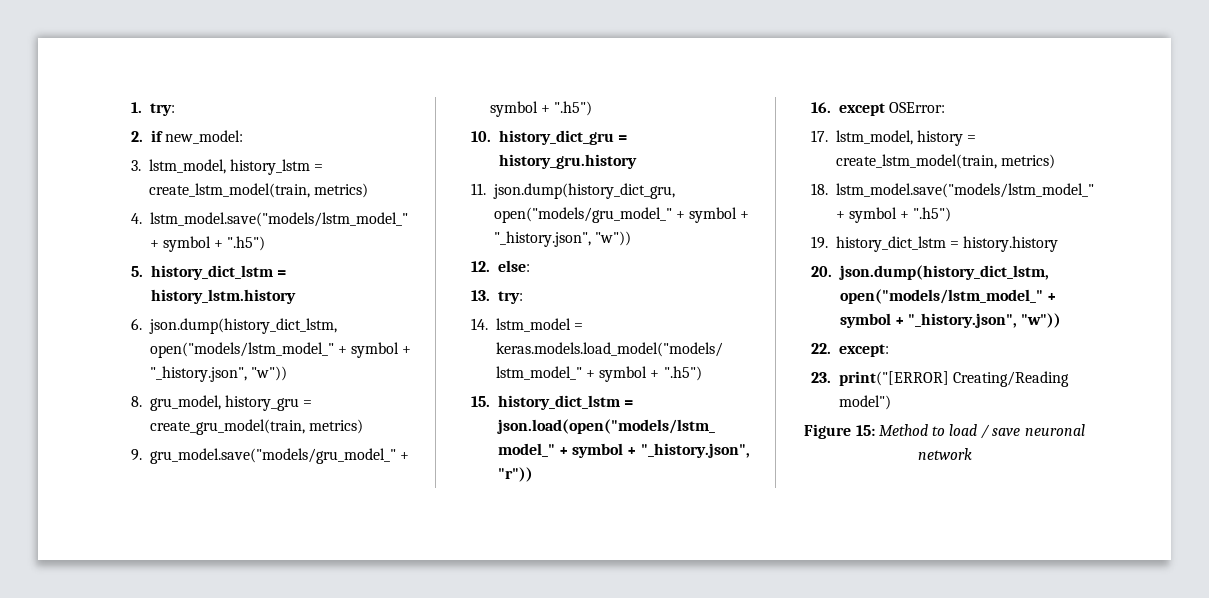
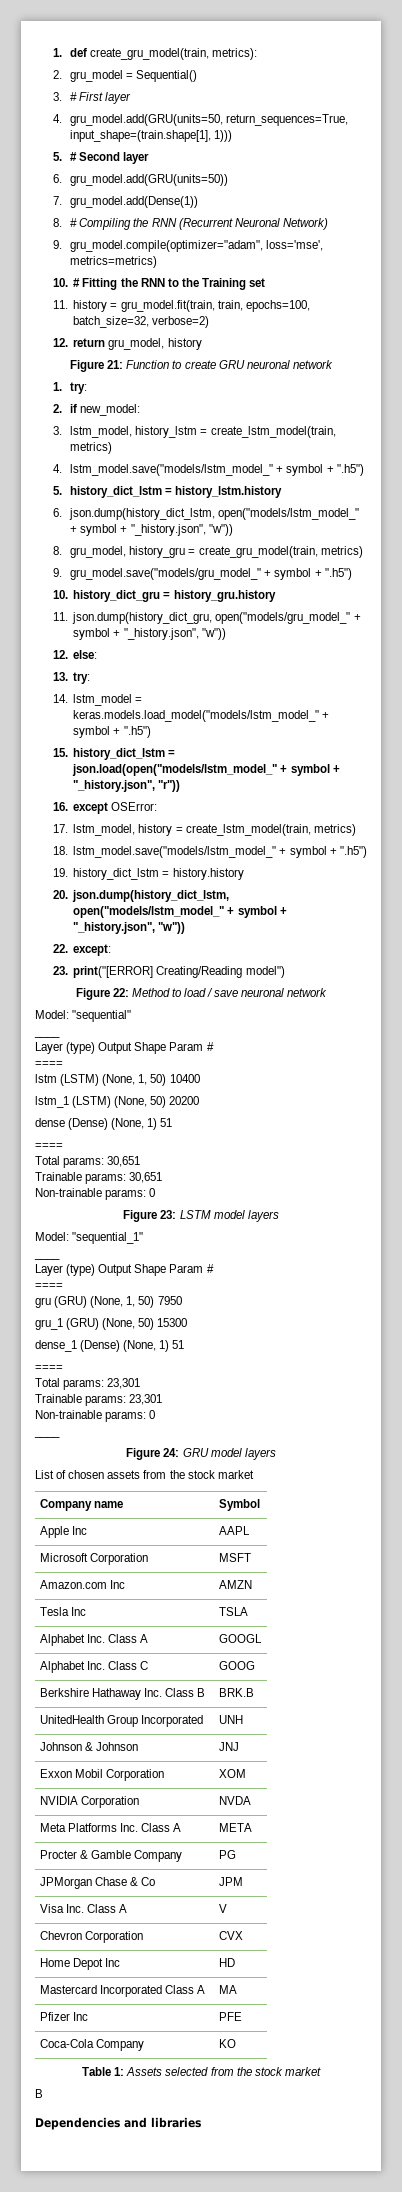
[131,102,143,113] 1. -> [52,48,258,60] [52,70,198,82] [52,92,132,104] [52,114,349,126] [70,130,233,142] [52,152,150,164] [52,174,229,186] [52,196,199,208] [52,218,328,230] [52,240,324,252] [70,256,158,268] [52,278,266,290] [52,300,310,312] [73,316,210,328] [52,338,202,350] [70,360,333,372] [52,382,62,391] 1. def create_gru_model(train, metrics): // 2. gru_model = Sequential() // 3. # First layer // 4. gru_model.add(GRU(units=50, return_sequences=True, input_shape=(train.shape[1], 1))) // 5. # Second layer // 6. gru_model.add(GRU(units=50)) // 7. gru_model.add(Dense(1)) // 8. # Compiling the RNN (Recurrent Neuronal Network) // 9. gru_model.compile(optimizer="adam", loss='mse', metrics=metrics) // 10. # Fitting the RNN to the Training set // 11. history = gru_model.fit(train, train, epochs=100, batch_size=32, verbose=2) // 12. return gru_model, history // Figure 21: Function to create GRU neuronal network // 1.
[855,425,875,436] 15: -> [112,988,129,997] 22:
(972, 454) none -> [35,1010,132,1022] [34,1035,60,1038] [35,1042,214,1054] [35,1061,63,1067] [35,1074,200,1086] [35,1096,200,1108] [35,1118,173,1130] [35,1143,63,1149] [35,1156,141,1168] [35,1172,163,1184] [35,1188,156,1200] [123,1210,279,1222] [35,1232,144,1244] [34,1257,60,1260] [35,1264,214,1276] [35,1283,63,1289] [35,1296,182,1308] [35,1318,188,1330] [35,1340,185,1352] [35,1365,63,1371] [35,1378,141,1390] [35,1394,163,1406] [35,1410,156,1422] [34,1435,60,1438] [126,1448,276,1460] [35,1470,254,1479] [39,1499,123,1511] [218,1499,260,1511] [39,1526,87,1538] [218,1526,250,1535] [39,1553,148,1565] [218,1553,251,1562] [39,1580,125,1589] [218,1580,252,1589] [39,1607,86,1616] [218,1607,248,1616] [39,1634,149,1646] [218,1634,262,1643] [39,1661,149,1673] [218,1661,255,1670] [39,1688,206,1700] [218,1688,254,1697] [39,1715,203,1727] [218,1715,243,1724] [39,1742,138,1751] [218,1742,239,1751] [39,1769,164,1781] [218,1769,246,1778] [39,1796,139,1808] [218,1796,251,1805] [39,1823,182,1832] [218,1823,252,1832] [39,1850,183,1862] [218,1850,236,1859] [39,1877,156,1889] [218,1877,243,1886] [39,1904,128,1913] [218,1904,227,1913] [39,1931,143,1943] [218,1931,243,1940] [39,1958,120,1970] [218,1958,235,1967] [39,1985,206,1997] [218,1985,237,1994] [39,2012,88,2021] [218,2012,242,2021] [39,2039,144,2051] [218,2039,236,2048] [82,2067,321,2076] [35,2089,43,2098] [35,2117,201,2130] // Model: "sequential" // ____ // Layer (type) Output Shape Param # // ==== // lstm (LSTM) (None, 1, 50) 10400 // lstm_1 (LSTM) (None, 50) 20200 // dense (Dense) (None, 1) 51 // ==== // Total params: 30,651 // Trainable params: 30,651 // Non-trainable params: 0 // Figure 23: LSTM model layers // Model: "sequential_1" // ____ // Layer (type) Output Shape Param # // ==== // gru (GRU) (None, 1, 50) 7950 // gru_1 (GRU) (None, 50) 15300 // dense_1 (Dense) (None, 1) 51 // ==== // Total params: 23,301 // Trainable params: 23,301 // Non-trainable params: 0 // ____ // Figure 24: GRU model layers // List of chosen assets from the stock market // Company name | Symbol // Apple Inc | AAPL // Microsoft Corporation | MSFT // Amazon.com Inc | AMZN // Tesla Inc | TSLA // Alphabet Inc. Class A | GOOGL // Alphabet Inc. Class C | GOOG // Berkshire Hathaway Inc. Class B | BRK.B // UnitedHealth Group Incorporated | UNH // Johnson & Johnson | JNJ // Exxon Mobil Corporation | XOM // NVIDIA Corporation | NVDA // Meta Platforms Inc. Class A | META // Procter & Gamble Company | PG // JPMorgan Chase & Co | JPM // Visa Inc. Class A | V // Chevron Corporation | CVX // Home Depot Inc | HD // Mastercard Incorporated Class A | MA // Pfizer Inc | PFE // Coca-Cola Company | KO // Table 1: Assets selected from the stock market // B // Dependencies and libraries

